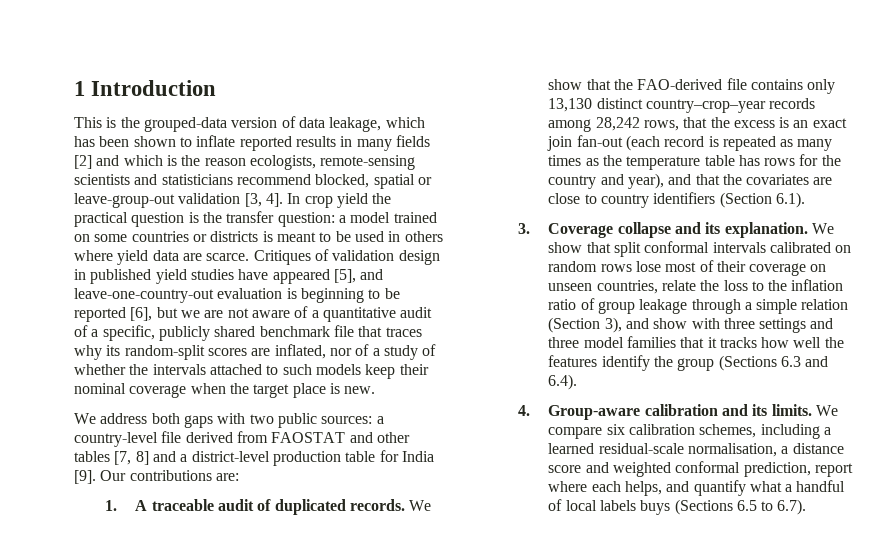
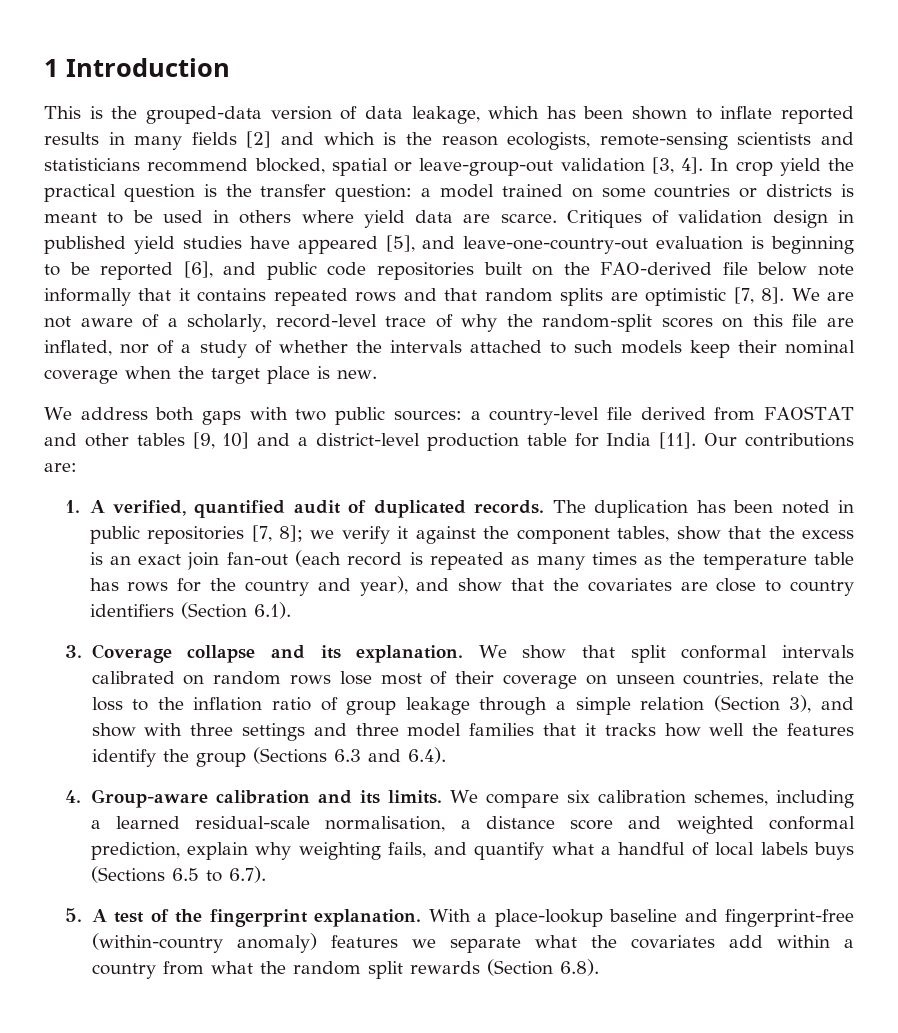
[156,307,200,318] but we -> [223,262,854,280] [44,287,820,306] and public code repositories built on the FAO-derived file below note informally that it contains repeated rows and that random splits are optimistic [7, 8]. We
[322,307,433,322] [74,325,422,341] [74,345,247,360] quantitative audit of a specific, publicly shared benchmark file that traces why its random-split scores -> [187,314,818,332] scholarly, record-level trace of why the random-split scores on this file
[114,451,149,465] [7, 8] -> [192,432,250,449] [9, 10]
[74,470,96,484] [9]. -> [659,432,697,449] [11].
[151,499,214,511] traceable -> [113,500,286,518] verified, quantified
[409,500,432,511] [548,78,836,94] [548,98,816,113] [548,117,679,132] We show that the FAO-derived file contains only 13,130 distinct country–crop–year records among 28,242 rows, -> [552,500,855,518] [89,525,721,544] The duplication has been noted in public repositories [7, 8]; we verify it against the component tables, show
(692, 179) none -> [458,578,503,592] show
[814,463,853,477] [548,481,662,496] report where each helps, -> [186,842,427,860] explain why weighting fails,
(807, 507) none -> [65,908,855,927] [91,933,854,953] [91,959,599,979] // 5. A test of the fingerprint explanation. With a place-lookup baseline and fingerprint-free (within-country anomaly) features we separate what the covariates add within a country from what the random split rewards (Section 6.8).

